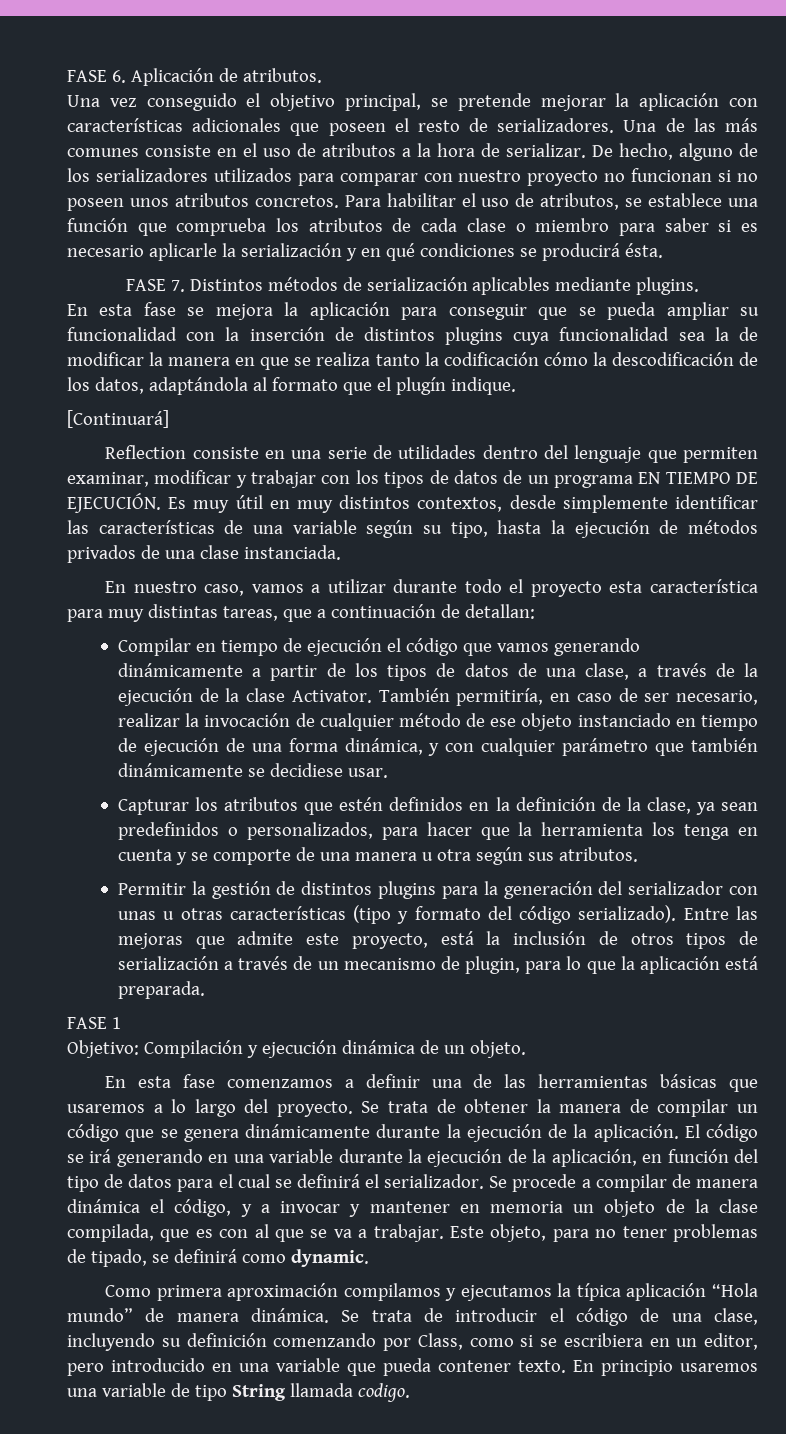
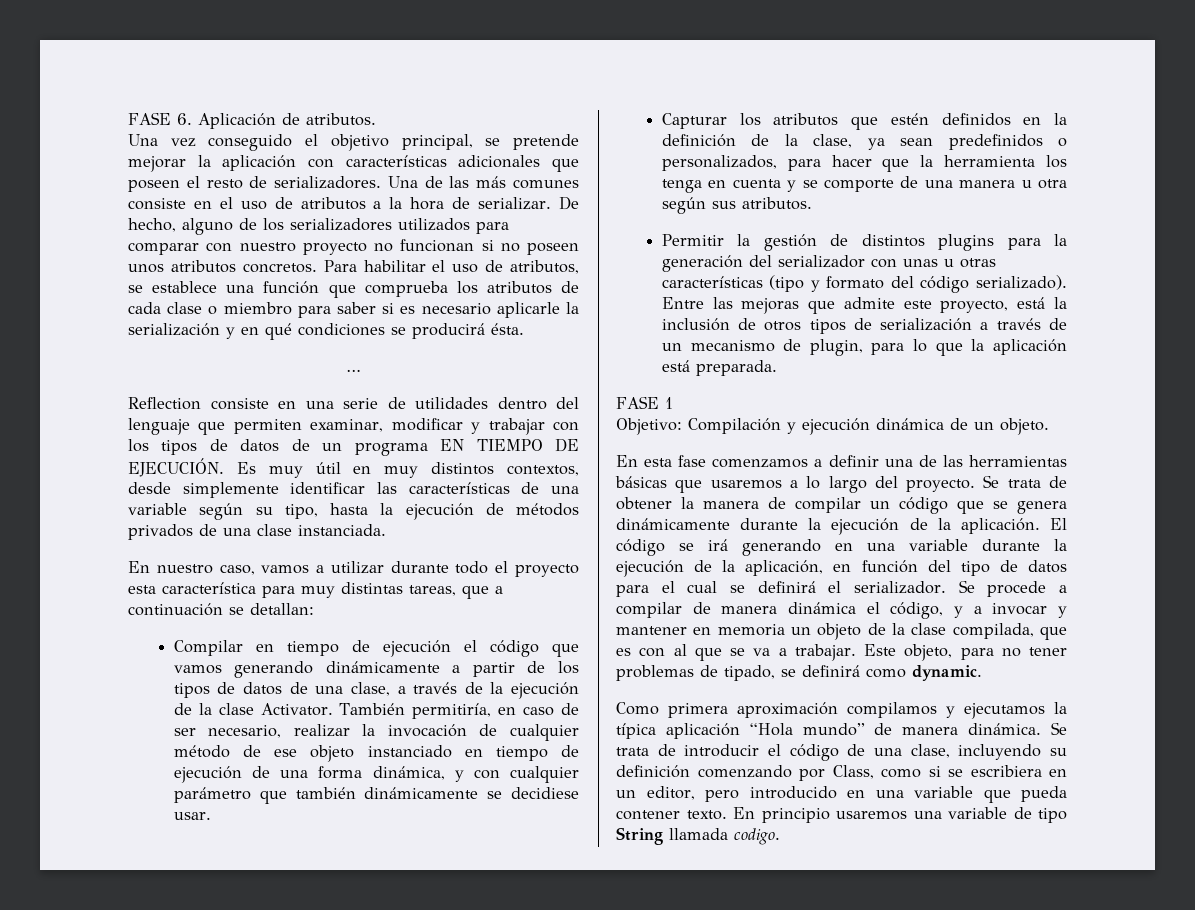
[125,277,700,295] [67,302,759,320] [67,327,758,345] [67,352,758,370] [67,377,516,395] [67,410,169,428] FASE 7. Distintos métodos de serialización aplicables mediante plugins. // En esta fase se mejora la aplicación para conseguir que se pueda ampliar su funcionalidad con la inserción de distintos plugins cuya funcionalidad sea la de modificar la manera en que se realiza tanto la codificación cómo la descodificación de los datos, adaptándola al formato que el plugín indique. // [Continuará] -> [346,369,361,372] …
[440,604,460,618] de -> [229,607,244,615] se

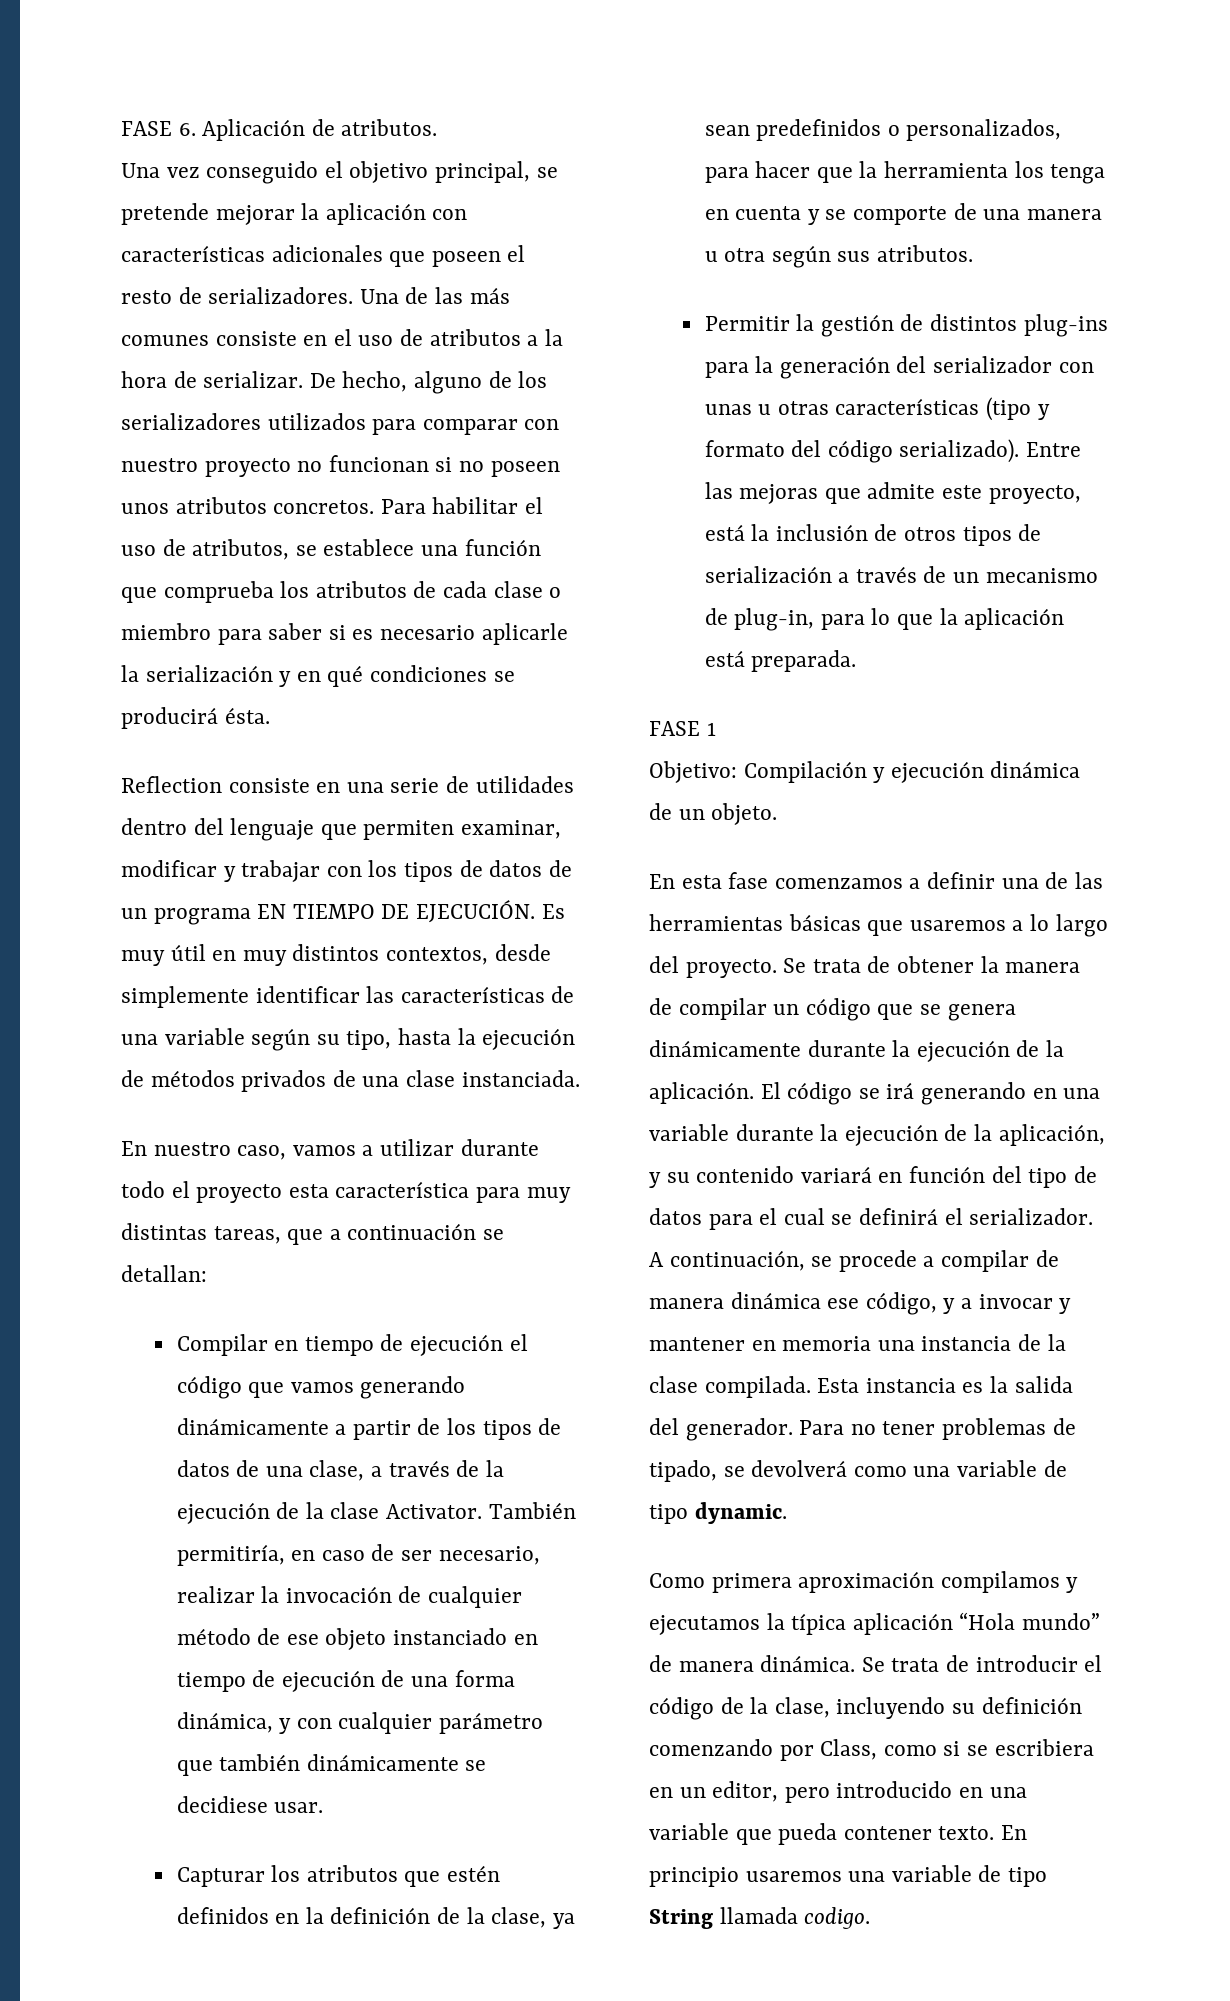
[346,369,361,372] // … -> (270, 715) none
[938,234,995,251] plugins -> [1023,314,1108,337] plug-ins
[809,339,863,356] plugin, -> [734,608,815,631] plug-in,
(824, 568) none -> [649,1166,872,1188] y su contenido variará
[958,580,975,593] Se -> [649,1250,833,1271] A continuación, se
[866,602,880,614] el -> [827,1298,860,1309] ese
[791,623,1067,640] [616,644,994,661] un objeto de la clase compilada, que es con al que se va a trabajar. Este objeto, para -> [877,1334,1066,1351] [649,1376,1073,1398] [649,1418,845,1441] una instancia de la clase compilada. Esta instancia es la salida del generador. Para
[802,665,906,678] definirá como -> [751,1460,1067,1477] [649,1504,688,1524] devolverá como una variable de tipo
[874,748,902,756] una -> [750,1697,769,1714] la

